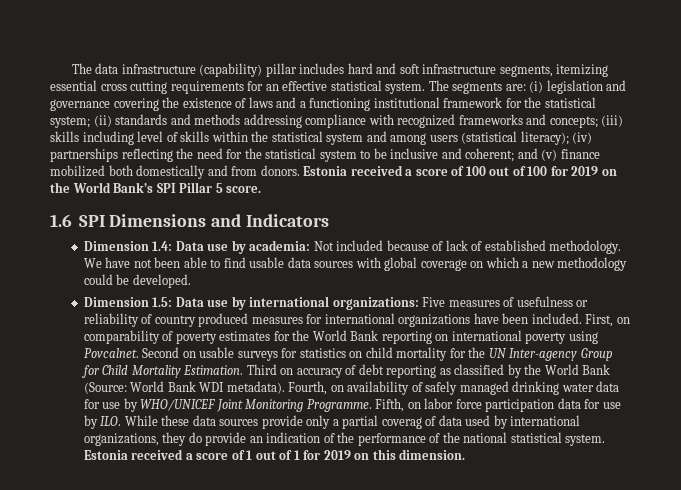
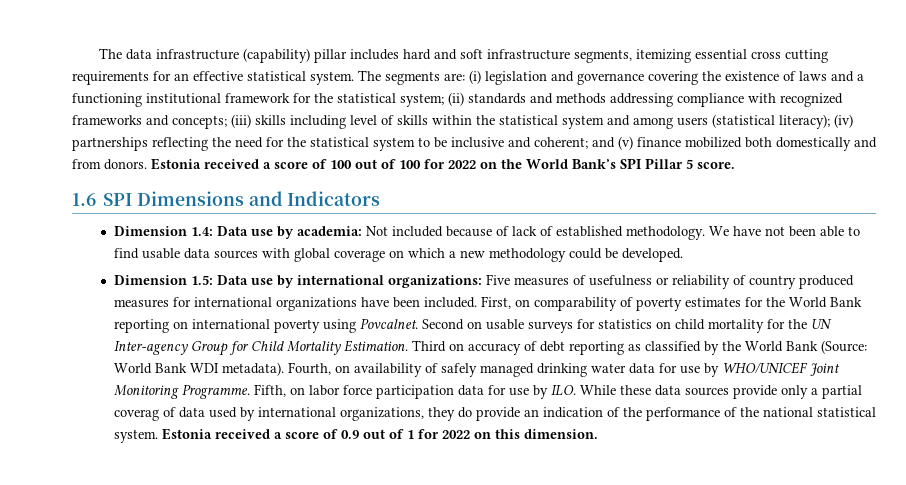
[571,166,599,176] 2019 -> [448,160,476,169] 2022
[246,450,253,460] 1 -> [340,430,359,439] 0.9
[323,450,351,460] 2019 -> [441,430,470,439] 2022

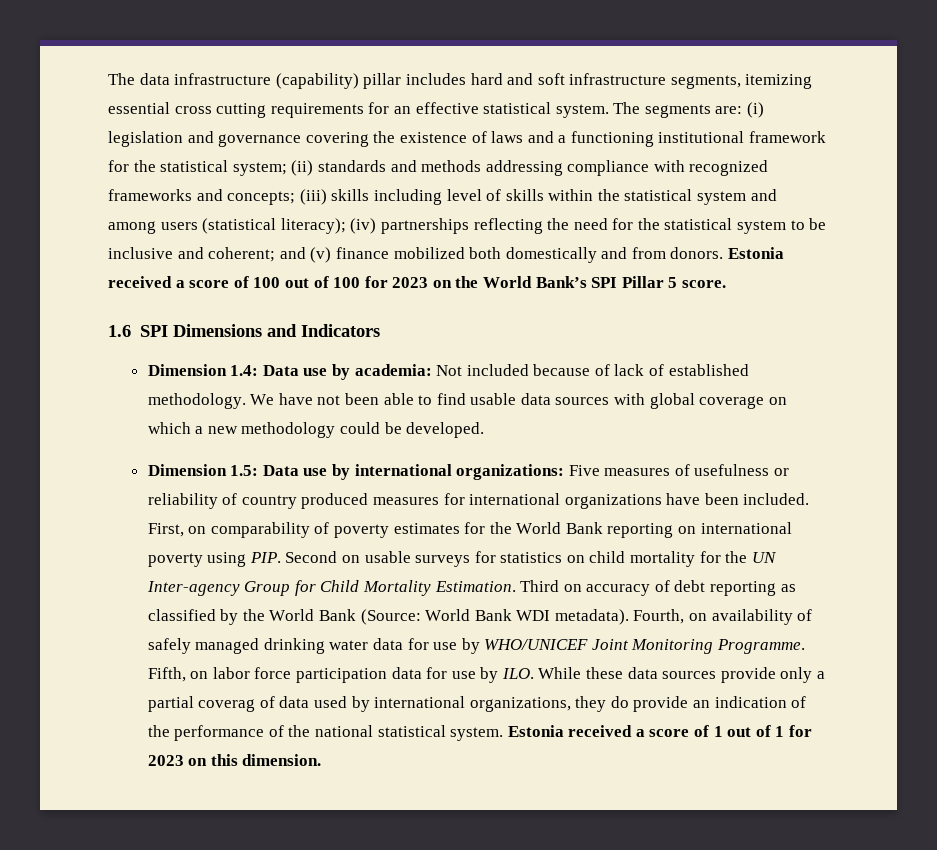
[448,160,476,169] 2022 -> [392,277,429,288] 2023
[359,318,418,329] Povcalnet. -> [249,552,281,563] PIP.
[340,430,359,439] 0.9 -> [713,726,723,737] 1
[441,430,470,439] 2022 -> [147,755,184,766] 2023

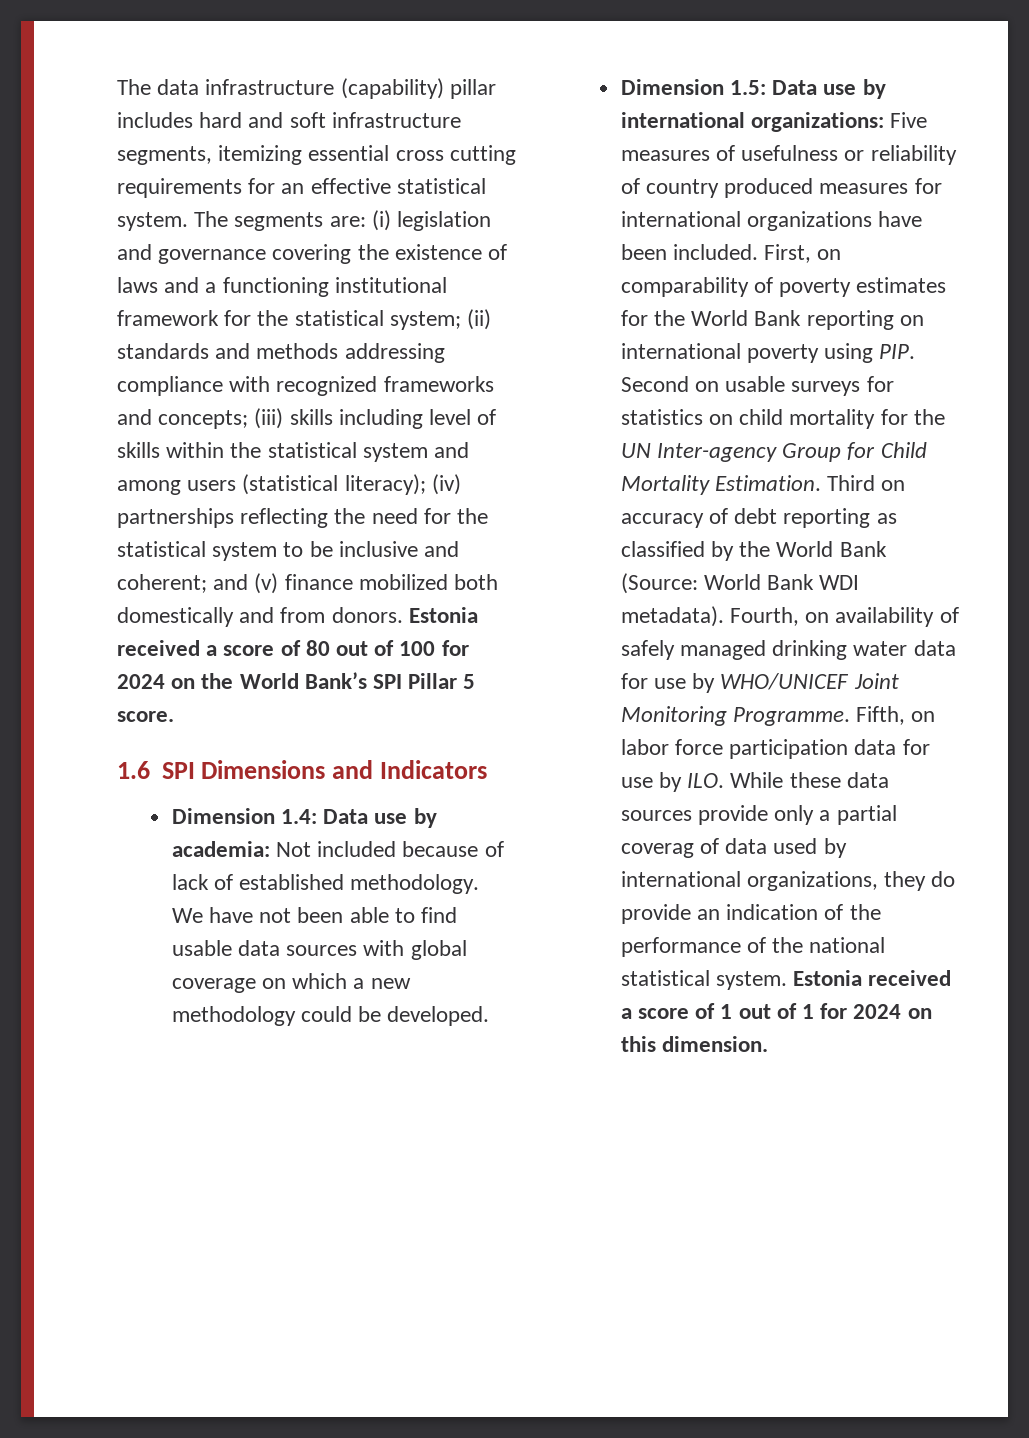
[253,277,281,288] 100 -> [305,640,330,656] 80
[392,277,429,288] 2023 -> [117,674,165,689] 2024
[147,755,184,766] 2023 -> [853,1004,902,1019] 2024

